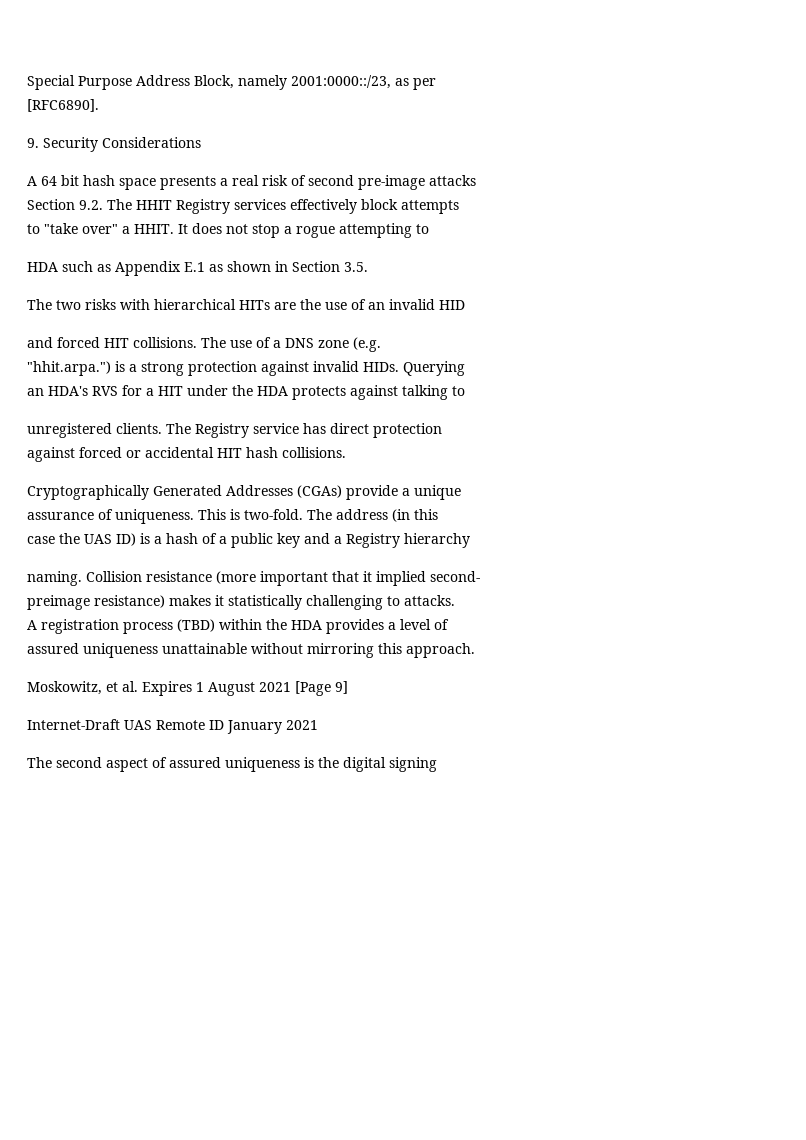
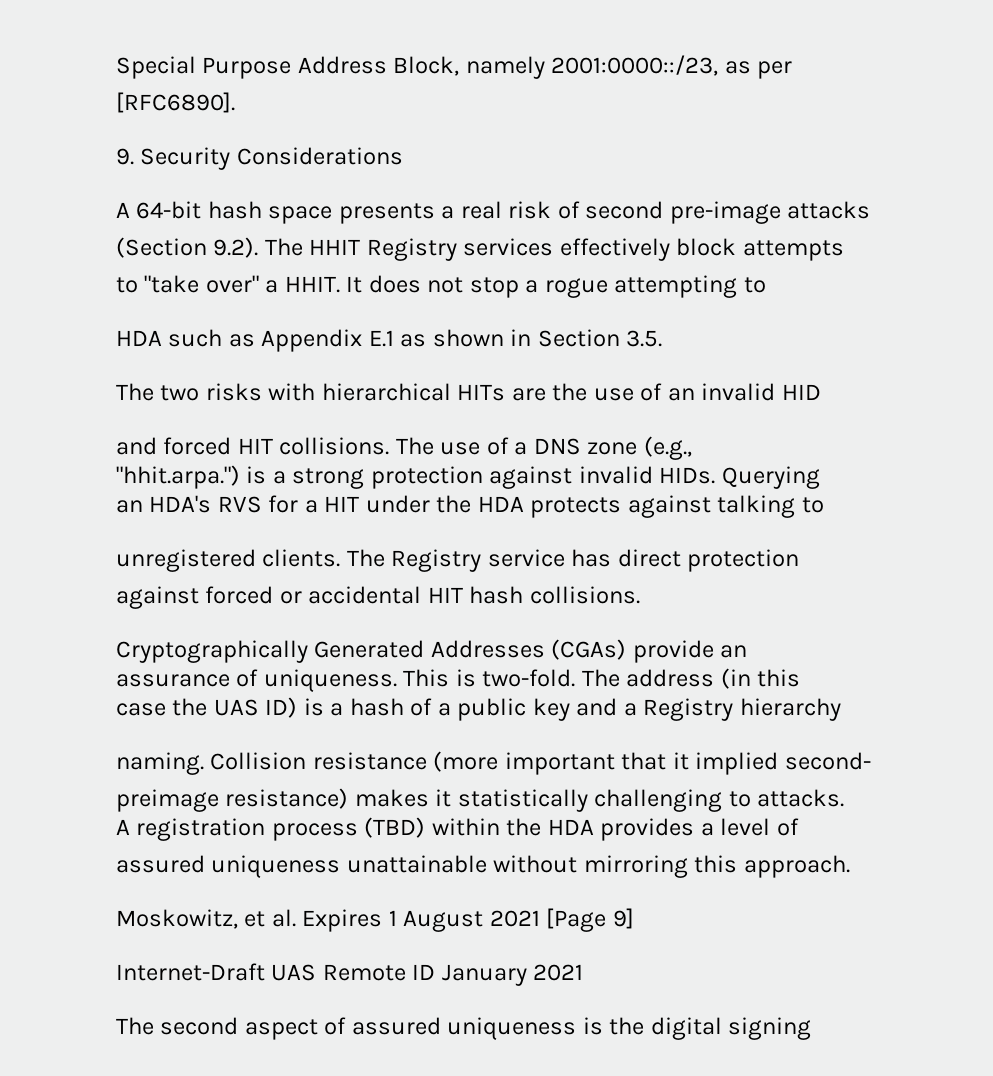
[41,175,79,186] 64 bit -> [136,201,202,219] 64-bit
[27,199,103,210] Section 9.2. -> [116,237,259,258] (Section 9.2).
[353,337,381,352] (e.g. -> [643,436,692,460] (e.g.,
[402,485,461,500] a unique -> [720,645,748,658] an

